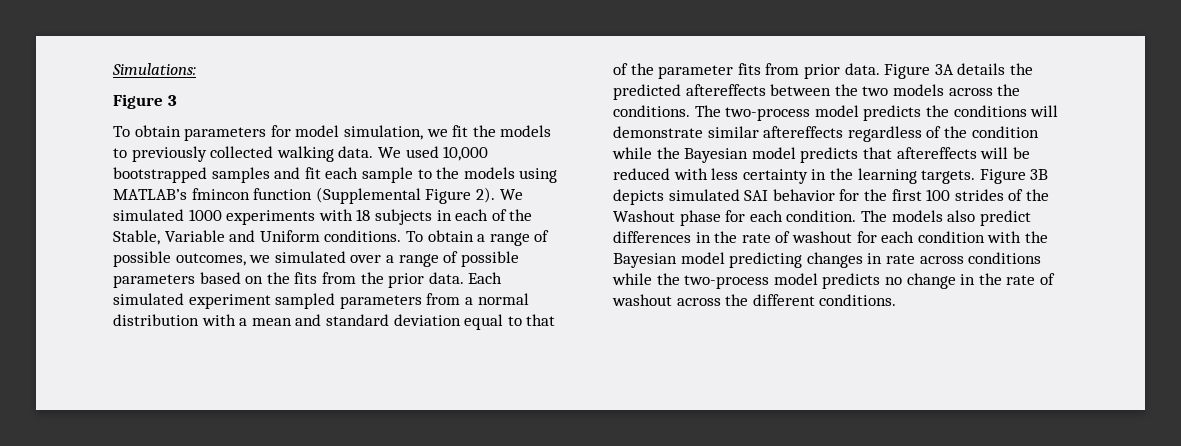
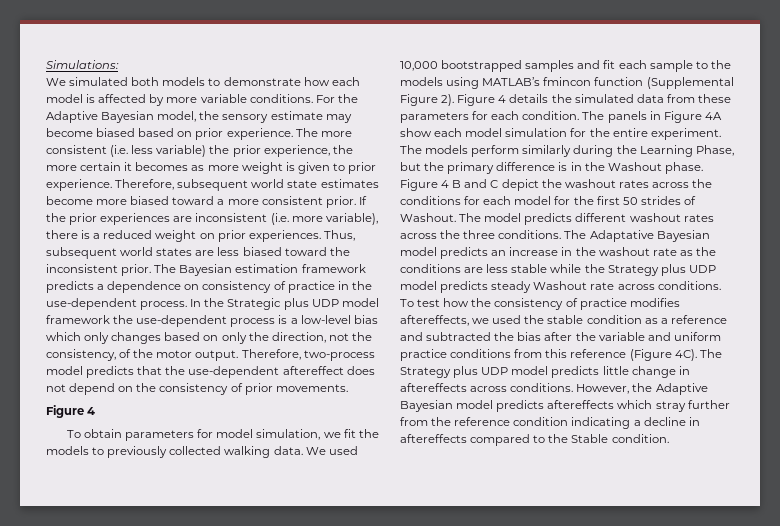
[113,94,177,109] // Figure 3 -> [46,77,360,86] [46,94,358,106] [46,111,352,123] [46,128,352,140] [46,145,353,157] [46,162,377,174] [46,179,379,191] [46,196,367,208] [46,213,378,225] [46,230,355,242] [46,247,350,259] [46,264,366,276] [46,281,372,293] [46,298,379,310] [46,315,378,327] [46,332,372,344] [46,349,375,361] [46,366,375,378] [46,383,348,395] [46,405,96,418] // We simulated both models to demonstrate how each model is affected by more variable conditions. For the Adaptive Bayesian model, the sensory estimate may become biased based on prior experience. The more consistent (i.e. less variable) the prior experience, the more certain it becomes as more weight is given to prior experience. Therefore, subsequent world state estimates become more biased toward a more consistent prior. If the prior experiences are inconsistent (i.e. more variable), there is a reduced weight on prior experiences. Thus, subsequent world states are less biased toward the inconsistent prior. The Bayesian estimation framework predicts a dependence on consistency of practice in the use-dependent process. In the Strategic plus UDP model framework the use-dependent process is a low-level bias which only changes based on only the direction, not the consistency, of the motor output. Therefore, two-process model predicts that the use-dependent aftereffect does not depend on the consistency of prior movements. // Figure 4
[499,189,523,200] [113,209,533,225] [113,230,550,246] [113,251,519,267] [113,272,503,288] [113,293,529,309] [113,314,556,330] [613,63,1033,79] [613,84,1021,100] [613,105,1059,121] [613,126,1039,142] [612,147,1030,163] [613,168,1049,184] [613,189,1049,205] [613,210,1031,226] [613,231,1048,243] [613,252,1042,268] [612,273,902,289] We simulated 1000 experiments with 18 subjects in each of the Stable, Variable and Uniform conditions. To obtain a range of possible outcomes, we simulated over a range of possible parameters based on the fits from the prior data. Each simulated experiment sampled parameters from a normal distribution with a mean and standard deviation equal to that of the parameter fits from prior data. Figure 3A details the predicted aftereffects between the two models across the conditions. The two-process model predicts the conditions will demonstrate similar aftereffects regardless of the condition while the Bayesian model predicts that aftereffects will be reduced with less certainty in the learning targets. Figure 3B depicts simulated SAI behavior for the first 100 strides of the Washout phase for each condition. The models also predict differences in the rate of washout for each condition with the Bayesian model predicting changes in rate across conditions while the two-process model predicts no -> [457,94,731,106] [400,111,722,123] [400,128,721,140] [400,145,734,157] [400,162,703,174] [400,179,713,191] [400,196,696,205] [400,213,714,225] [400,230,710,242] [400,247,716,259] [400,264,716,276] [400,281,721,293] [400,298,680,310] [400,315,727,326] [400,332,721,341] [400,349,722,361] [400,366,629,378] Figure 4 details the simulated data from these parameters for each condition. The panels in Figure 4A show each model simulation for the entire experiment. The models perform similarly during the Learning Phase, but the primary difference is in the Washout phase. Figure 4 B and C depict the washout rates across the conditions for each model for the first 50 strides of Washout. The model predicts different washout rates across the three conditions. The Adaptative Bayesian model predicts an increase in the washout rate as the conditions are less stable while the Strategy plus UDP model predicts steady Washout rate across conditions. To test how the consistency of practice modifies aftereffects, we used the stable condition as a reference and subtracted the bias after the variable and uniform practice conditions from this reference (Figure 4C). The Strategy plus UDP model predicts little
[978,273,1055,285] [612,294,897,306] the rate of washout across the different conditions. -> [400,383,708,395] [400,400,730,412] [400,417,700,429] [400,434,669,446] aftereffects across conditions. However, the Adaptive Bayesian model predicts aftereffects which stray further from the reference condition indicating a decline in aftereffects compared to the Stable condition.

